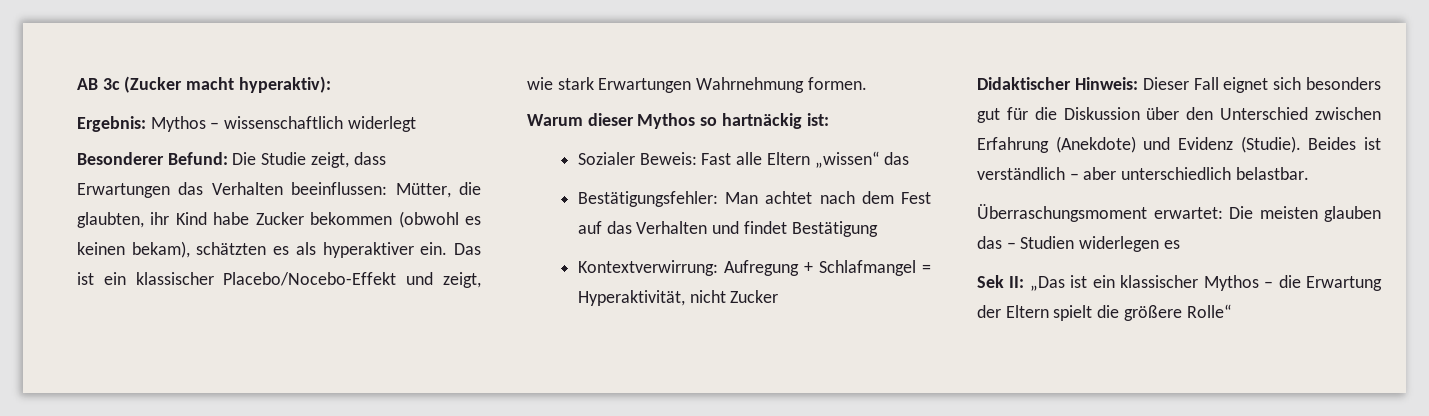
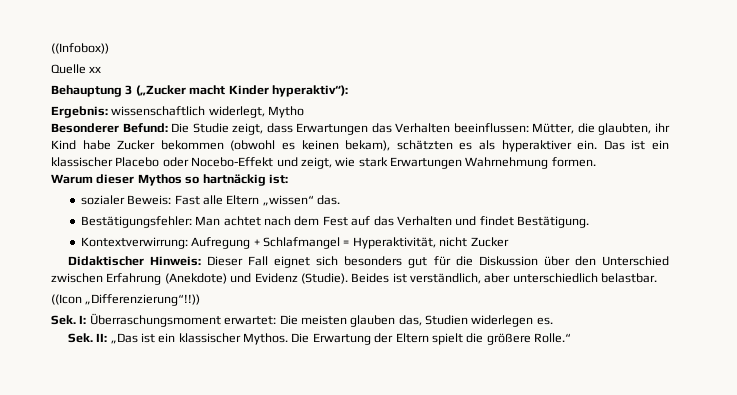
[77,76,331,93] [77,116,416,132] AB 3c (Zucker macht hyperaktiv): // Ergebnis: Mythos – wissenschaftlich widerlegt -> [51,43,109,54] [51,64,102,74] [51,85,348,97] [51,106,305,118] ((Infobox)) // Quelle xx // Behauptung 3 („Zucker macht Kinder hyperaktiv“): // Ergebnis: wissenschaftlich widerlegt, Mytho
[223,272,397,286] Placebo/Nocebo-Effekt -> [115,157,274,167] Placebo oder Nocebo-Effekt
[578,152,636,165] Sozialer -> [80,195,125,205] sozialer
[884,152,910,165] das -> [317,195,341,205] das.
[791,221,878,237] Bestätigung -> [517,216,590,228] Bestätigung.
[977,167,1079,180] verständlich – -> [410,273,481,284] verständlich,
(1309, 173) none -> [51,294,201,306] [51,315,87,325] ((Icon „Differenzierung“!!)) // Sek. I:
[977,236,1180,252] [977,275,1004,288] das – Studien widerlegen es // Sek -> [398,315,553,327] [67,333,93,343] das, Studien widerlegen es. // Sek.
[1203,275,1301,291] Mythos – die -> [243,333,310,345] Mythos. Die
[1186,304,1232,318] Rolle“ -> [534,333,572,343] Rolle.“

